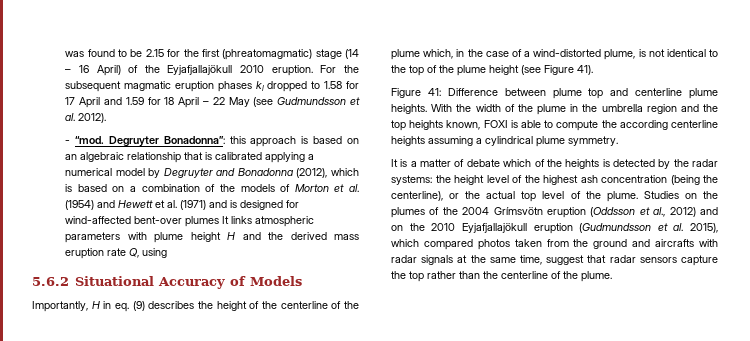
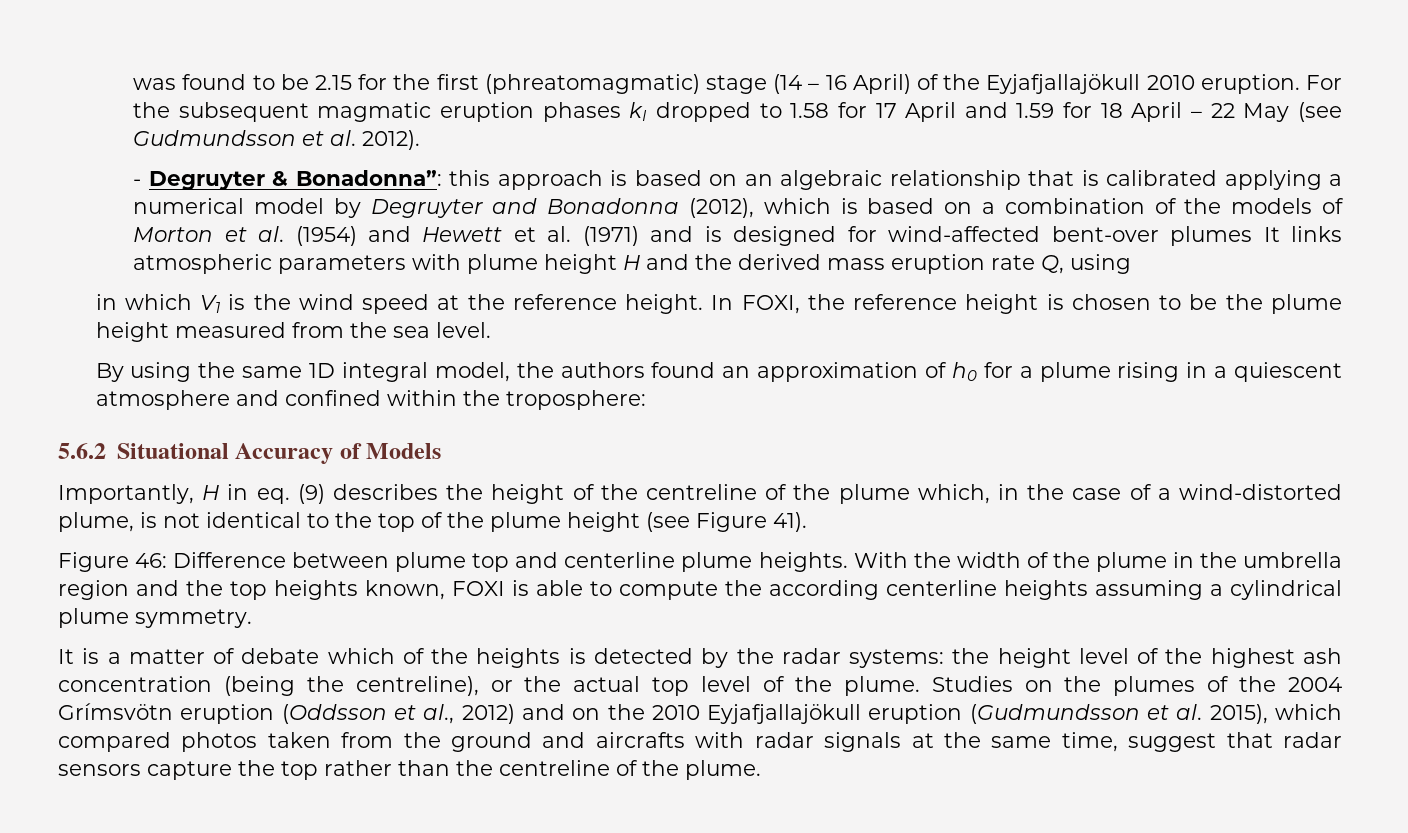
[75,136,159,147] “mod. Degruyter -> [148,171,289,190] Degruyter &
(168, 253) none -> [95,294,1343,314] [95,322,491,342] [95,362,1342,382] [95,390,646,410] // in which V1 is the wind speed at the reference height. In FOXI, the reference height is chosen to be the plume height measured from the sea level. // By using the same 1D integral model, the authors found an approximation of h0 for a plume rising in a quiescent atmosphere and confined within the troposphere:
[280,301,328,309] centerline -> [646,484,757,500] centreline
[427,88,441,96] 41: -> [135,553,168,568] 46:
[391,191,443,201] centerline), -> [355,676,479,696] centreline),
[501,271,548,279] centerline -> [499,760,610,776] centreline

